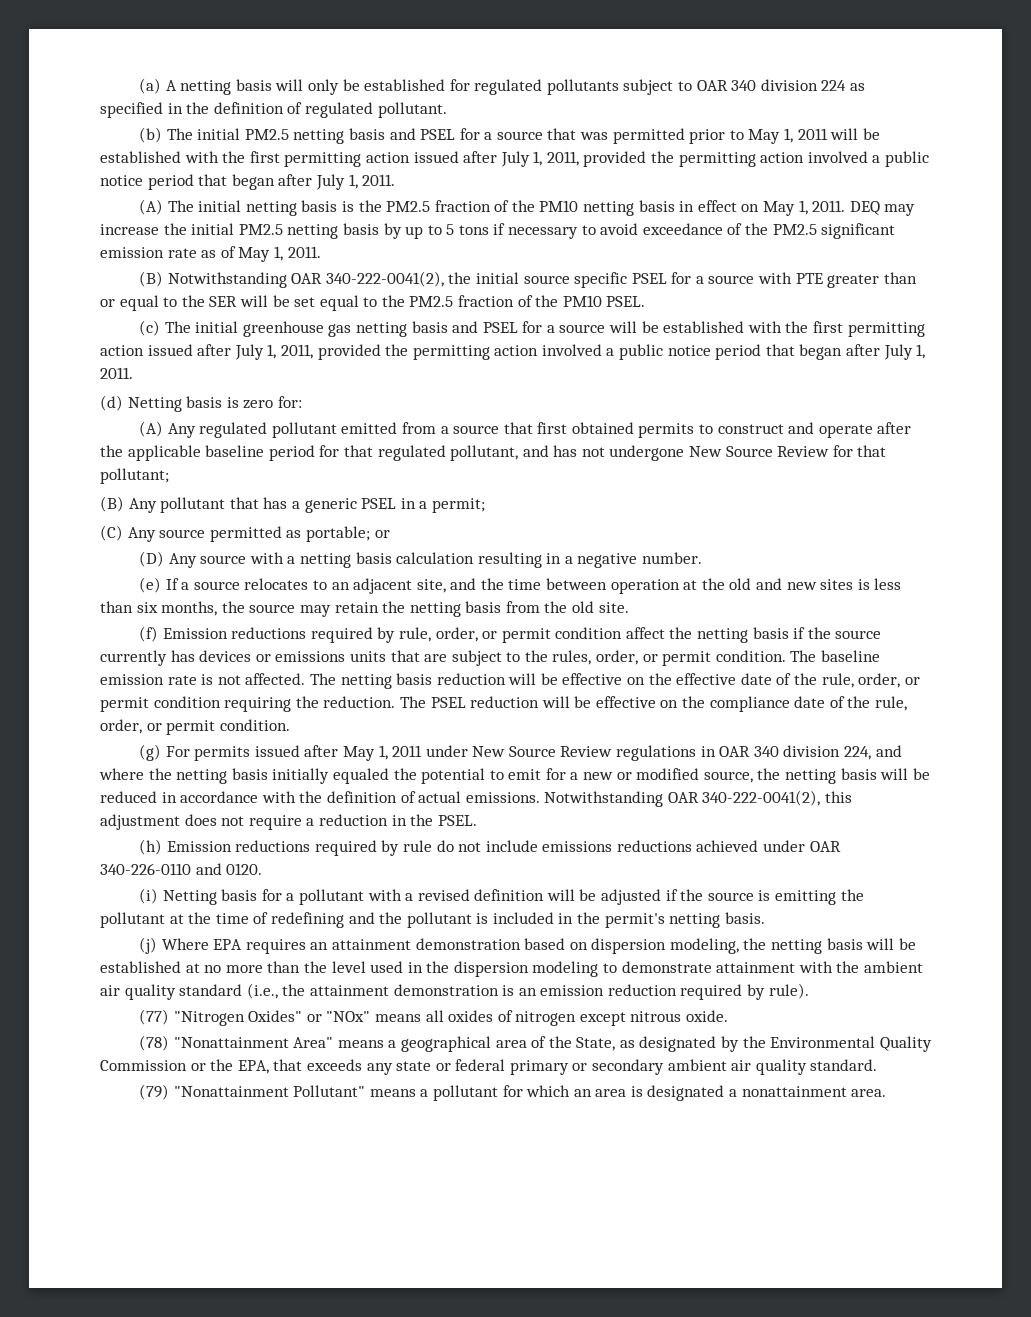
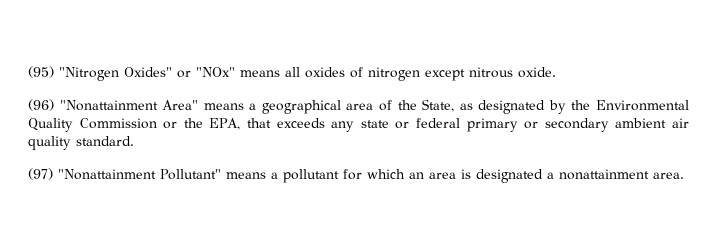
[139,78,866,95] [100,102,447,118] [139,127,880,144] [100,151,930,167] [100,174,396,190] [139,199,916,216] [100,223,896,239] [100,246,321,262] [139,271,917,288] [100,295,646,311] [139,320,925,337] [100,344,926,360] [100,367,133,379] [100,395,302,412] [139,421,912,438] [100,445,887,461] [100,468,169,484] [100,496,485,513] [100,525,390,542] [139,551,703,568] [139,577,902,594] [100,601,629,617] [139,626,882,643] [100,650,881,666] [100,673,920,689] [100,696,908,712] [100,719,290,735] [139,744,902,761] [99,768,930,784] [100,790,853,807] [100,814,477,830] [139,839,841,856] [100,863,263,875] [139,888,864,905] [100,912,765,928] [139,937,916,954] [100,961,924,977] [100,983,809,1000] [139,1009,170,1025] (a) A netting basis will only be established for regulated pollutants subject to OAR 340 division 224 as specified in the definition of regulated pollutant. // (b) The initial PM2.5 netting basis and PSEL for a source that was permitted prior to May 1, 2011 will be established with the first permitting action issued after July 1, 2011, provided the permitting action involved a public notice period that began after July 1, 2011. // (A) The initial netting basis is the PM2.5 fraction of the PM10 netting basis in effect on May 1, 2011. DEQ may increase the initial PM2.5 netting basis by up to 5 tons if necessary to avoid exceedance of the PM2.5 significant emission rate as of May 1, 2011. // (B) Notwithstanding OAR 340-222-0041(2), the initial source specific PSEL for a source with PTE greater than or equal to the SER will be set equal to the PM2.5 fraction of the PM10 PSEL. // (c) The initial greenhouse gas netting basis and PSEL for a source will be established with the first permitting action issued after July 1, 2011, provided the permitting action involved a public notice period that began after July 1, 2011. // (d) Netting basis is zero for: // (A) Any regulated pollutant emitted from a source that first obtained permits to construct and operate after the applicable baseline period for that regulated pollutant, and has not undergone New Source Review for that pollutant; // (B) Any pollutant that has a generic PSEL in a permit; // (C) Any source permitted as portable; or // (D) Any source with a netting basis calculation resulting in a negative number. // (e) If a source relocates to an adjacent site, and the time between operation at the old and new sites is less than six months, the source may retain the netting basis from the old site. // (f) Emission reductions required by rule, order, or permit condition affect the netting basis if the source currently has devices or emissions units that are subject to the rules, order, or permit condition. The baseline emission rate is not affected. The netting basis reduction will be effective on the effective date of the rule, order, or permit condition requiring the reduction. The PSEL reduction will be effective on the compliance date of the rule, order, or permit condition. // (g) For permits issued after May 1, 2011 under New Source Review regulations in OAR 340 division 224, and where the netting basis initially equaled the potential to emit for a new or modified source, the netting basis will be reduced in accordance with the definition of actual emissions. Notwithstanding OAR 340-222-0041(2), this adjustment does not require a reduction in the PSEL. // (h) Emission reductions required by rule do not include emissions reductions achieved under OAR 340-226-0110 and 0120. // (i) Netting basis for a pollutant with a revised definition will be adjusted if the source is emitting the pollutant at the time of redefining and the pollutant is included in the permit's netting basis. // (j) Where EPA requires an attainment demonstration based on dispersion modeling, the netting basis will be established at no more than the level used in the dispersion modeling to demonstrate attainment with the ambient air quality standard (i.e., the attainment demonstration is an emission reduction required by rule). // (77) -> [28,66,54,78] (95)
[139,1035,170,1051] (78) -> [28,99,54,111] (96)
[139,1084,170,1100] (79) -> [28,168,53,180] (97)

